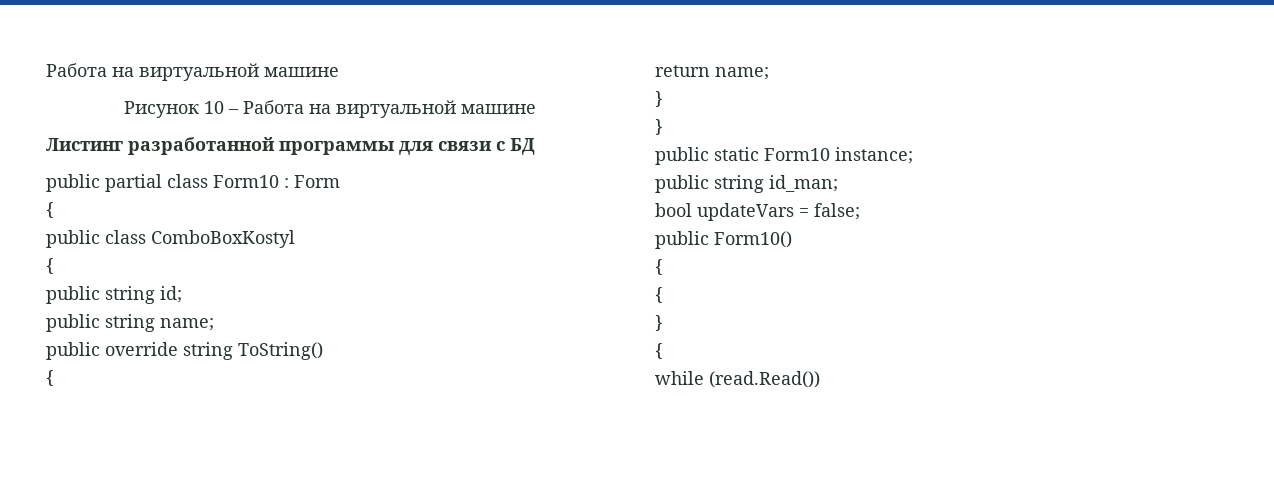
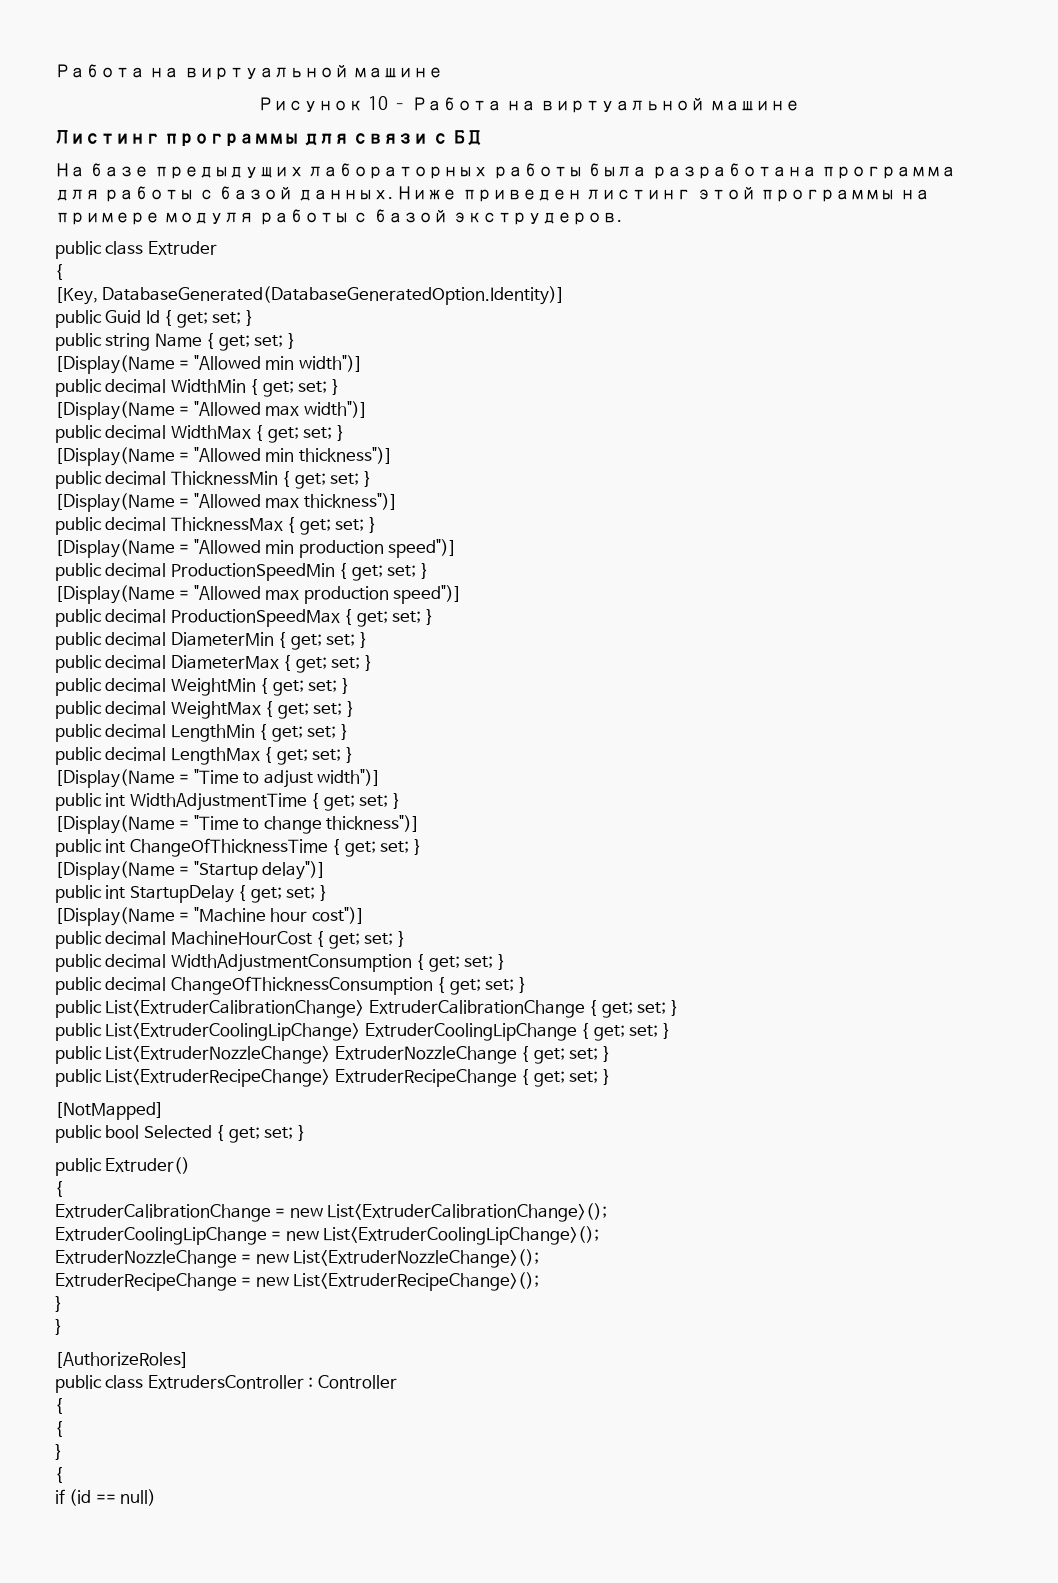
[128,137,275,155] разработанной -> (160, 137) none
[46,174,340,192] [46,202,54,218] [46,230,295,248] [46,258,54,274] [46,286,182,304] [46,314,214,332] [46,342,323,360] [46,370,54,386] [655,65,769,80] [655,91,663,107] [655,119,663,135] [655,147,913,165] [655,175,838,193] [655,203,860,221] [655,231,792,249] public partial class Form10 : Form // { // public class ComboBoxKostyl // { // public string id; // public string name; // public override string ToString() // { // return name; // } // } // public static Form10 instance; // public string id_man; // bool updateVars = false; // public Form10() -> [55,163,957,179] [55,186,930,202] [55,209,623,225] [55,241,217,259] [55,264,63,280] [55,286,566,305] [55,310,254,328] [55,333,296,351] [55,355,363,374] [55,379,340,397] [55,401,368,420] [55,425,345,443] [55,447,393,466] [55,471,372,489] [55,493,398,512] [55,517,377,535] [55,539,458,558] [55,563,429,581] [55,585,463,604] [55,609,434,627] [55,632,368,650] [55,655,373,673] [55,678,350,696] [55,701,355,719] [55,724,349,742] [55,747,354,765] [55,769,382,788] [55,793,401,811] [55,815,421,834] [55,838,422,857] [55,861,327,880] [55,885,328,903] [55,907,365,926] [55,931,406,949] [55,954,506,972] [55,976,527,995] [55,1000,679,1018] [55,1023,671,1041] [55,1046,611,1064] [55,1069,611,1087] [55,1102,164,1120] [55,1125,306,1143] [55,1157,191,1176] [55,1181,63,1197] [55,1203,608,1222] [55,1226,600,1245] [55,1249,540,1268] [55,1272,540,1291] [55,1296,63,1312] [55,1319,63,1335] [55,1352,189,1368] [55,1375,397,1393] На базе предыдущих лабораторных работы была разработана программа для работы с базой данных. Ниже приведен листинг этой программы на примере модуля работы с базой экструдеров. // public class Extruder // { // [Key, DatabaseGenerated(DatabaseGeneratedOption.Identity)] // public Guid Id { get; set; } // public string Name { get; set; } // [Display(Name = "Allowed min width")] // public decimal WidthMin { get; set; } // [Display(Name = "Allowed max width")] // public decimal WidthMax { get; set; } // [Display(Name = "Allowed min thickness")] // public decimal ThicknessMin { get; set; } // [Display(Name = "Allowed max thickness")] // public decimal ThicknessMax { get; set; } // [Display(Name = "Allowed min production speed")] // public decimal ProductionSpeedMin { get; set; } // [Display(Name = "Allowed max production speed")] // public decimal ProductionSpeedMax { get; set; } // public decimal DiameterMin { get; set; } // public decimal DiameterMax { get; set; } // public decimal WeightMin { get; set; } // public decimal WeightMax { get; set; } // public decimal LengthMin { get; set; } // public decimal LengthMax { get; set; } // [Display(Name = "Time to adjust width")] // public int WidthAdjustmentTime { get; set; } // [Display(Name = "Time to change thickness")] // public int ChangeOfThicknessTime { get; set; } // [Display(Name = "Startup delay")] // public int StartupDelay { get; set; } // [Display(Name = "Machine hour cost")] // public decimal MachineHourCost { get; set; } // public decimal WidthAdjustmentConsumption { get; set; } // public decimal ChangeOfThicknessConsumption { get; set; } // public List<ExtruderCalibrationChange> ExtruderCalibrationChange { get; set; } // public List<ExtruderCoolingLipChange> ExtruderCoolingLipChange { get; set; } // public List<ExtruderNozzleChange> ExtruderNozzleChange { get; set; } // public List<ExtruderRecipeChange> ExtruderRecipeChange { get; set; } // [NotMapped] // public bool Selected { get; set; } // public Extruder() // { // ExtruderCalibrationChange = new List<ExtruderCalibrationChange>(); // ExtruderCoolingLipChange = new List<ExtruderCoolingLipChange>(); // ExtruderNozzleChange = new List<ExtruderNozzleChange>(); // ExtruderRecipeChange = new List<ExtruderRecipeChange>(); // } // } // [AuthorizeRoles] // public class ExtrudersController : Controller
[655,371,820,388] while (read.Read()) -> [55,1489,157,1506] if (id == null)

